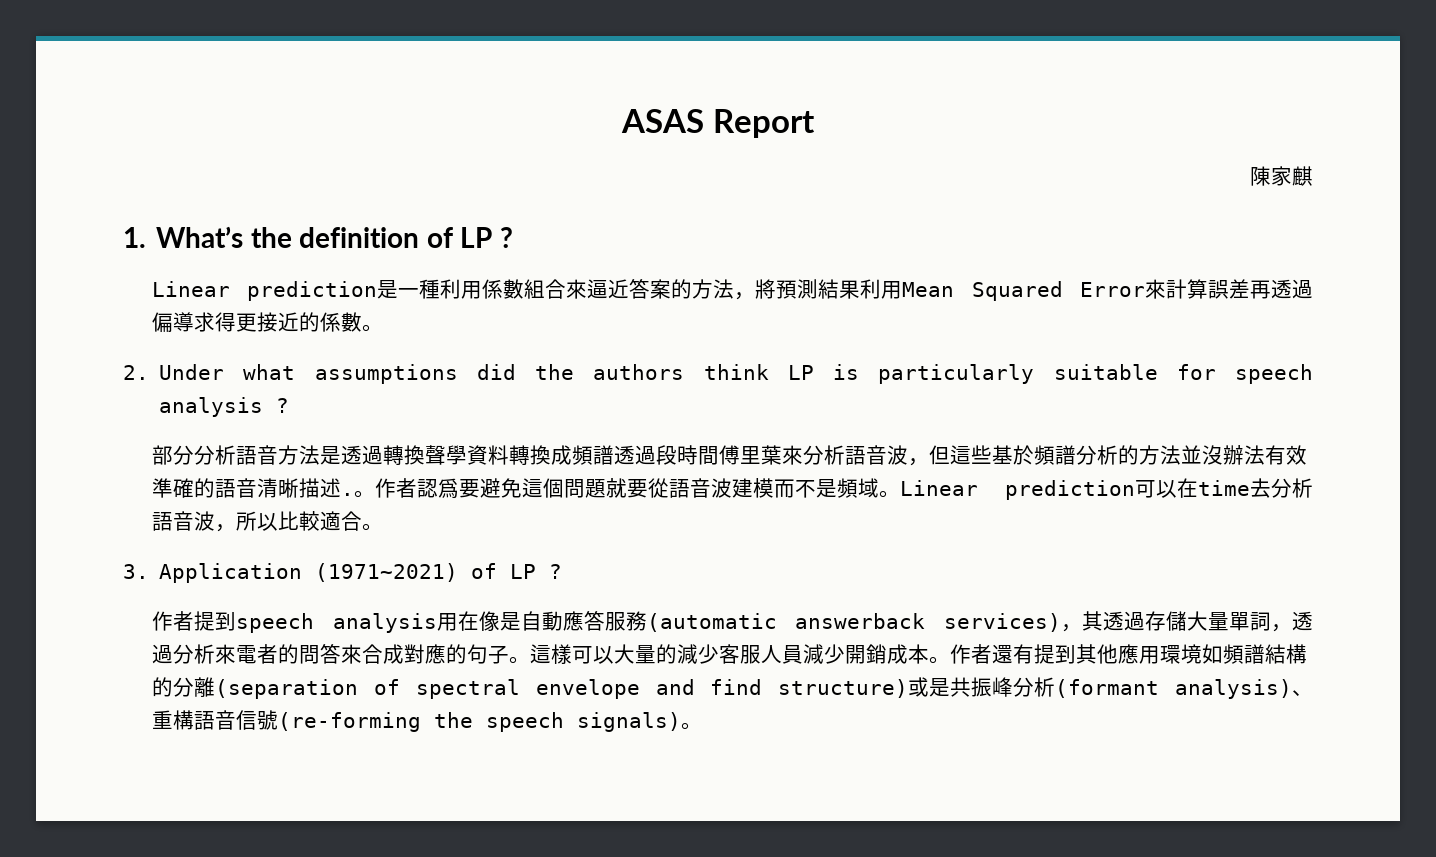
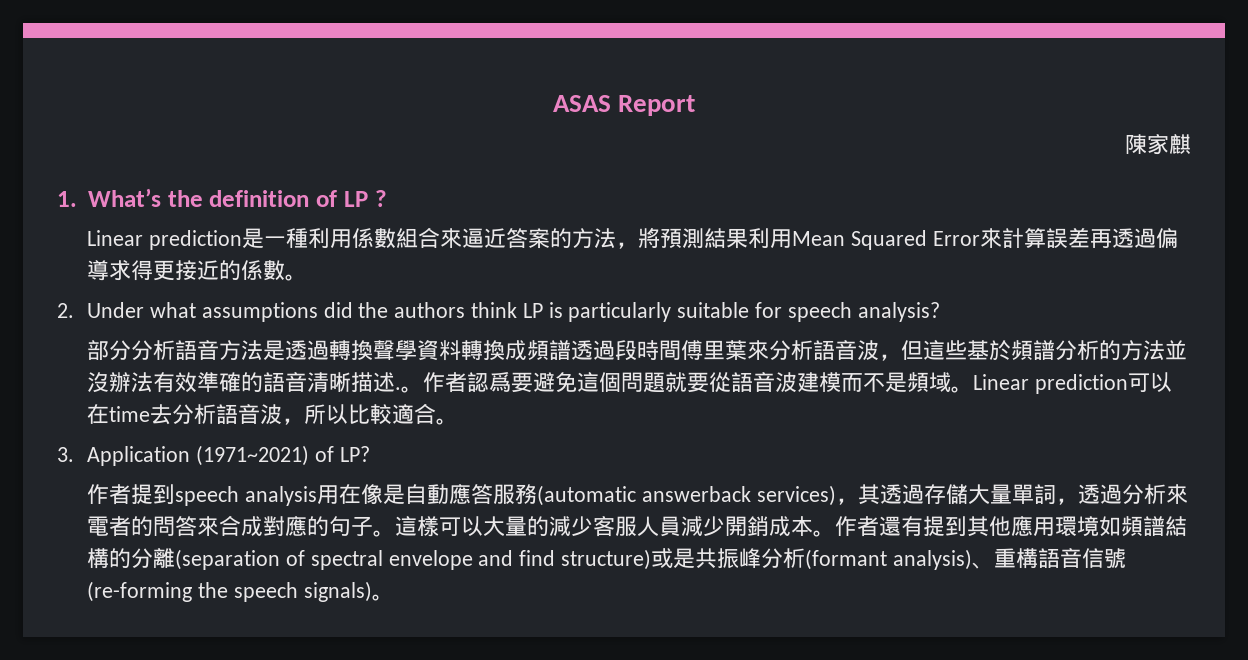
[159,397,290,417] analysis ? -> [857,302,940,322] analysis?
[510,564,563,579] LP ? -> [339,446,370,462] LP?

